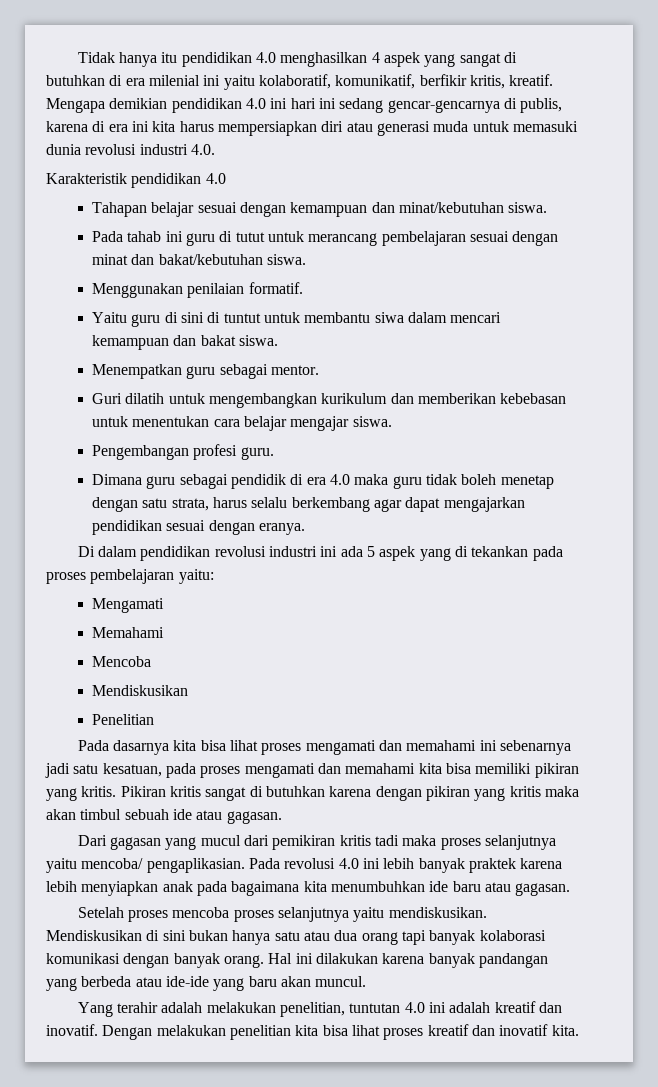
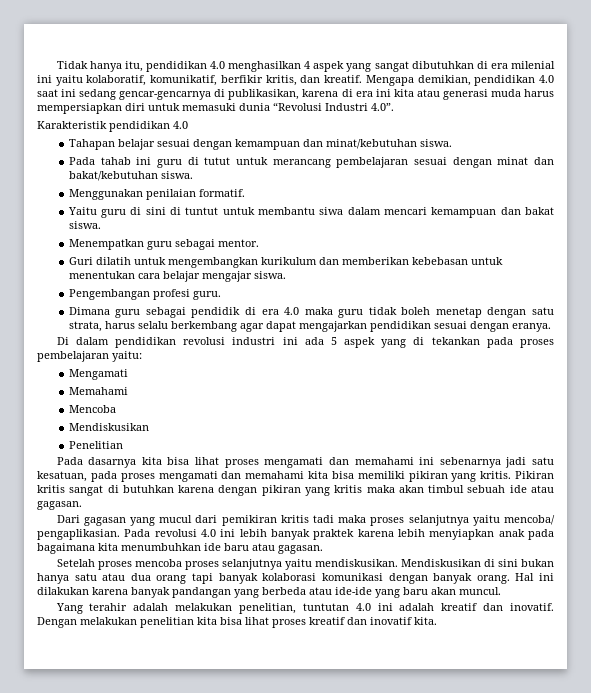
[161,52,178,63] itu -> [124,61,143,72] itu,
[503,52,517,63] [46,75,105,86] di butuhkan -> [411,61,474,69] dibutuhkan
(505, 82) none -> [300,75,321,83] dan
[109,98,316,113] demikian pendidikan 4.0 ini hari -> [417,75,555,86] [37,89,58,97] demikian, pendidikan 4.0 saat
[520,98,563,113] publis, -> [228,89,300,100] publikasikan,
[179,121,578,136] [46,144,215,155] harus mempersiapkan diri atau generasi muda untuk memasuki dunia revolusi industri 4.0. -> [416,89,554,100] [37,102,394,114] atau generasi muda harus mempersiapkan diri untuk memasuki dunia “Revolusi Industri 4.0”.

